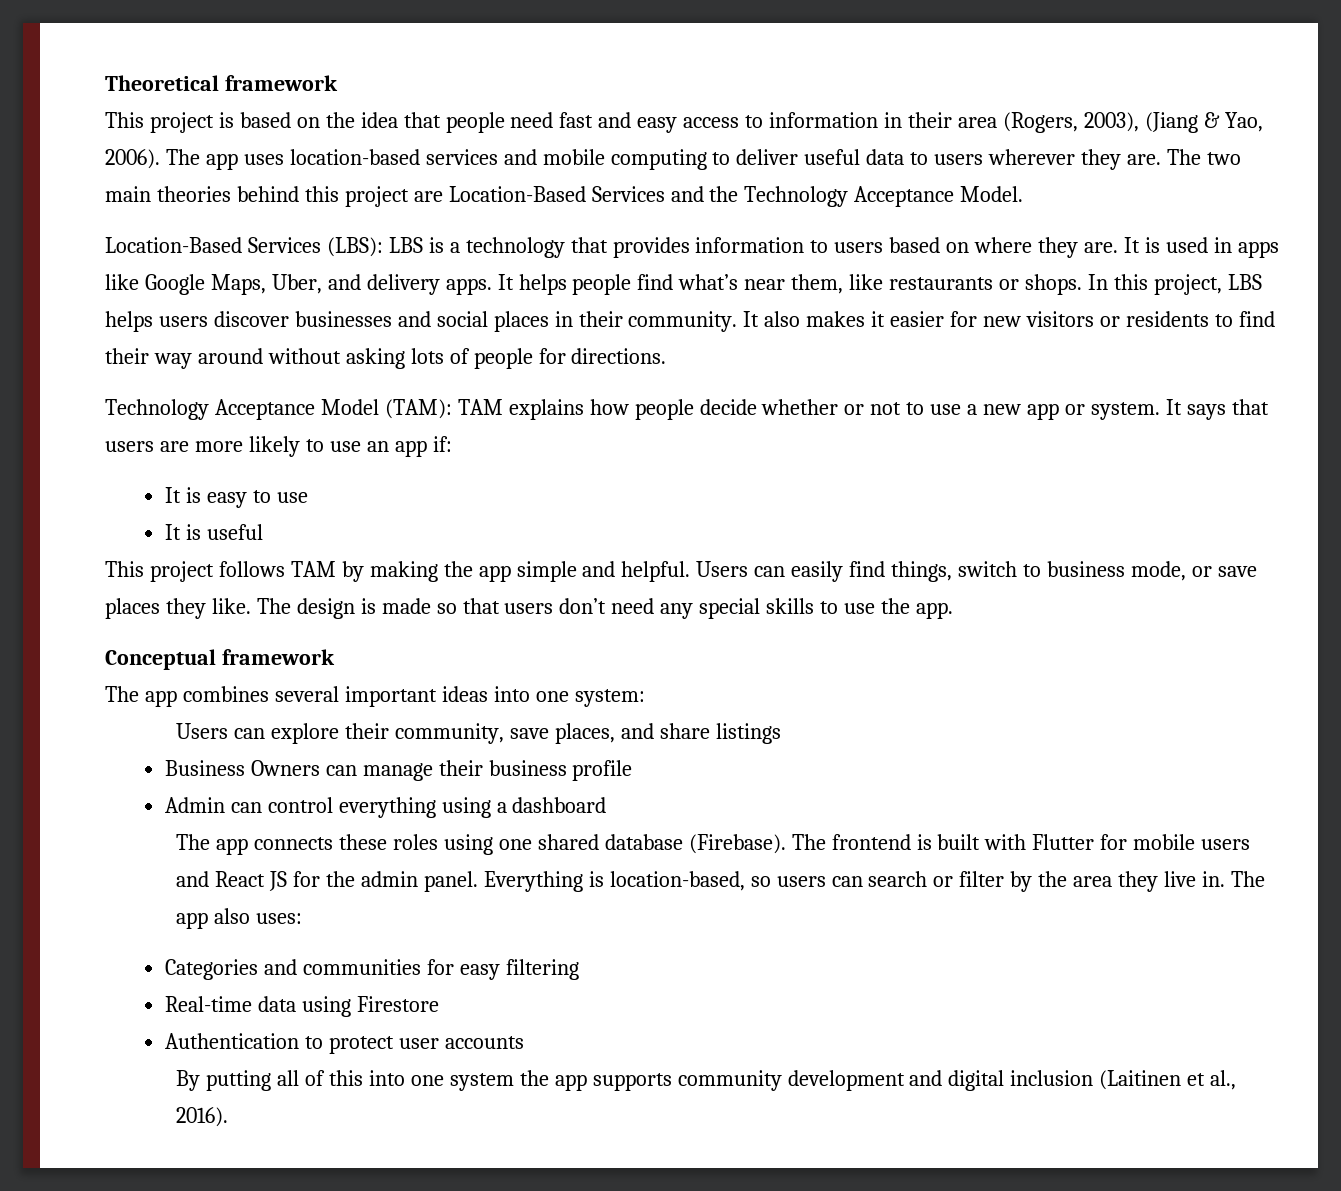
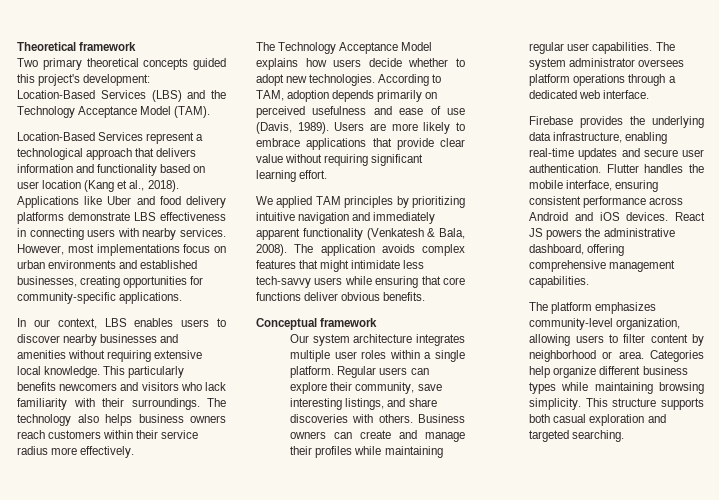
[105,112,1263,133] [105,149,1241,170] [105,186,665,207] This project is based on the idea that people need fast and easy access to information in their area (Rogers, 2003), (Jiang & Yao, 2006). The app uses location-based services and mobile computing to deliver useful data to users wherever they are. The two main theories behind this project are Location-Based Services -> [17,58,226,70] [17,74,151,86] [17,90,182,102] Two primary theoretical concepts guided this project's development: Location-Based Services (LBS)
[960,186,1024,202] [105,237,1279,258] [105,274,1262,295] [105,311,1275,332] [105,348,667,369] [105,399,503,420] Model. // Location-Based Services (LBS): LBS is a technology that provides information to users based on where they are. It is used in apps like Google Maps, Uber, and delivery apps. It helps people find what’s near them, like restaurants or shops. In this project, LBS helps users discover businesses and social places in their community. It also makes it easier for new visitors or residents to find their way around without asking lots of people for directions. // Technology Acceptance Model (TAM): TAM -> [140,106,211,118] [17,132,204,144] [17,148,197,160] [17,164,206,176] [17,180,179,192] [17,196,226,208] [17,212,226,224] [17,228,226,240] [17,244,226,256] [17,260,198,269] [17,276,204,288] [17,292,183,304] [17,318,226,329] [17,334,179,346] [17,350,203,362] [17,366,185,378] [17,382,226,391] [17,398,226,410] [17,414,226,426] [17,430,199,439] [17,446,135,458] [256,42,433,54] Model (TAM). // Location-Based Services represent a technological approach that delivers information and functionality based on user location (Kang et al., 2018). Applications like Uber and food delivery platforms demonstrate LBS effectiveness in connecting users with nearby services. However, most implementations focus on urban environments and established businesses, creating opportunities for community-specific applications. // In our context, LBS enables users to discover nearby businesses and amenities without requiring extensive local knowledge. This particularly benefits newcomers and visitors who lack familiarity with their surroundings. The technology also helps business owners reach customers within their service radius more effectively. // The Technology Acceptance Model
[634,399,694,420] people -> [333,59,362,67] users
[844,399,1269,420] [105,436,452,457] [164,487,308,508] [164,524,263,540] [105,561,1257,582] [105,598,953,619] [105,649,335,670] [105,686,645,707] [176,723,229,739] or not to use a new app or system. It says that users are more likely to use an app if: // It is easy to use // It is useful // This project follows TAM by making the app simple and helpful. Users can easily find things, switch to business mode, or save places they like. The design is made so that users don’t need any special skills to use the app. // Conceptual framework // The app combines several important ideas into one system: // Users -> [456,58,465,67] [256,74,442,86] [256,90,438,102] [256,106,465,118] [256,122,465,134] [256,138,465,150] [256,154,424,166] [256,170,328,182] [256,196,465,208] [256,212,436,224] [256,228,465,240] [256,244,465,256] [256,260,425,272] [256,276,465,288] [256,292,426,301] [256,318,378,330] [290,334,465,346] [290,350,465,362] [290,366,408,378] to adopt new technologies. According to TAM, adoption depends primarily on perceived usefulness and ease of use (Davis, 1989). Users are more likely to embrace applications that provide clear value without requiring significant learning effort. // We applied TAM principles by prioritizing intuitive navigation and immediately apparent functionality (Venkatesh & Bala, 2008). The application avoids complex features that might intimidate less tech-savvy users while ensuring that core functions deliver obvious benefits. // Conceptual framework // Our system architecture integrates multiple user roles within a single platform. Regular users
[554,723,781,744] [164,760,633,781] [164,797,607,818] [176,834,1251,855] [176,871,1265,892] [176,908,303,929] [164,959,579,980] [164,996,439,1017] [164,1033,524,1054] [176,1070,1237,1091] [176,1107,229,1127] places, and share listings // Business Owners can manage their business profile // Admin can control everything using a dashboard // The app connects these roles using one shared database (Firebase). The frontend is built with Flutter for mobile users and React JS for the admin panel. Everything is location-based, so users can search or filter by the area they live in. The app also uses: // Categories and communities for easy filtering // Real-time data using Firestore // Authentication to protect user accounts // By putting all of this into one system the app supports community development and digital inclusion (Laitinen et al., 2016). -> [290,398,437,410] [290,414,465,423] [290,430,465,442] [290,446,443,458] [529,42,675,54] [529,58,685,70] [529,74,676,86] [529,90,650,99] [529,116,704,128] [529,132,668,144] [529,148,704,160] [529,164,704,173] [529,180,659,192] [529,196,684,208] [529,212,705,221] [529,228,675,240] [529,244,625,256] [529,260,676,272] [529,276,590,288] [529,302,657,314] [529,318,681,330] [529,334,704,346] [529,350,704,362] [529,366,688,378] [529,382,704,394] [529,398,704,410] [529,414,666,426] [529,430,625,442] interesting listings, and share discoveries with others. Business owners can create and manage their profiles while maintaining regular user capabilities. The system administrator oversees platform operations through a dedicated web interface. // Firebase provides the underlying data infrastructure, enabling real-time updates and secure user authentication. Flutter handles the mobile interface, ensuring consistent performance across Android and iOS devices. React JS powers the administrative dashboard, offering comprehensive management capabilities. // The platform emphasizes community-level organization, allowing users to filter content by neighborhood or area. Categories help organize different business types while maintaining browsing simplicity. This structure supports both casual exploration and targeted searching.

